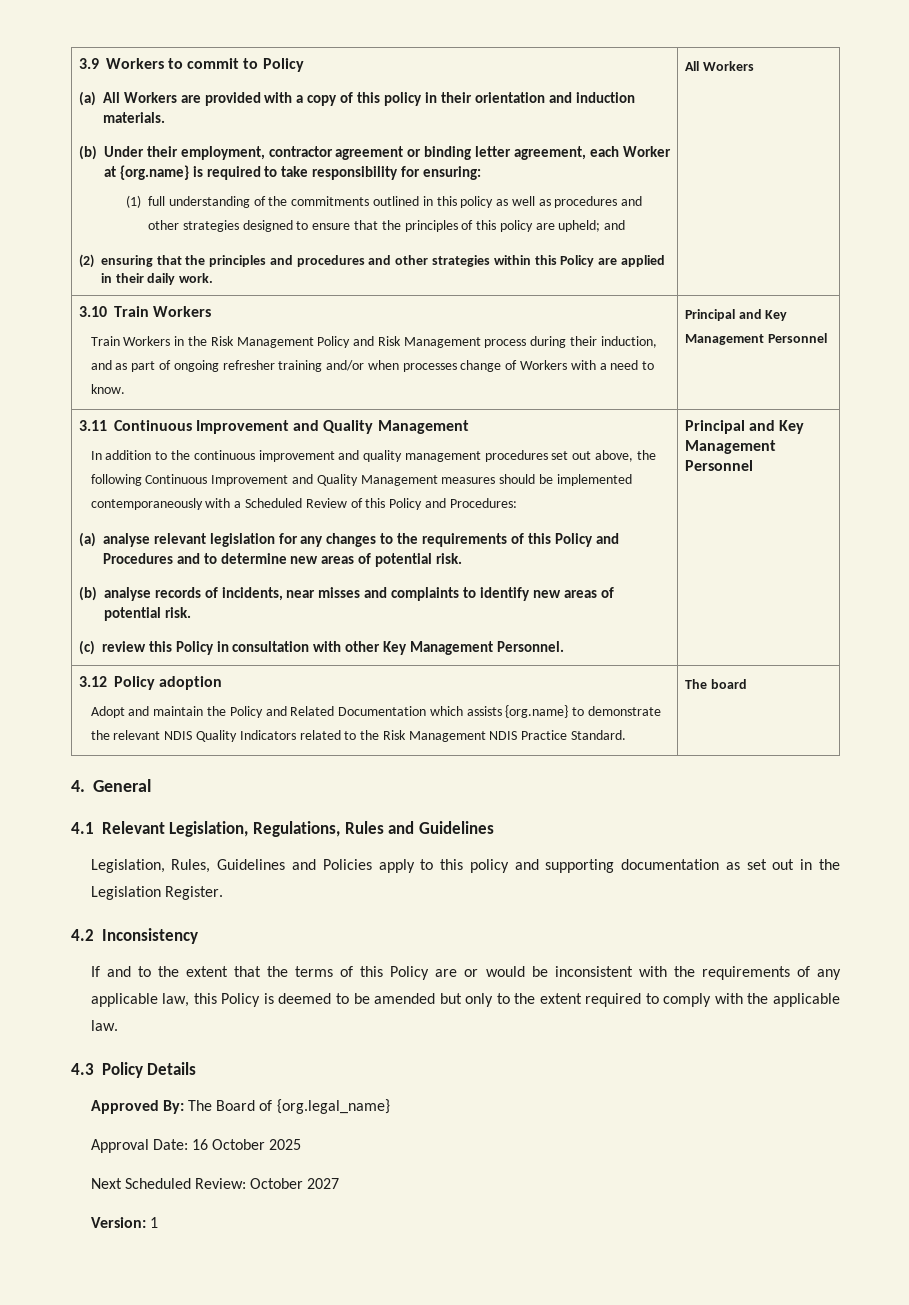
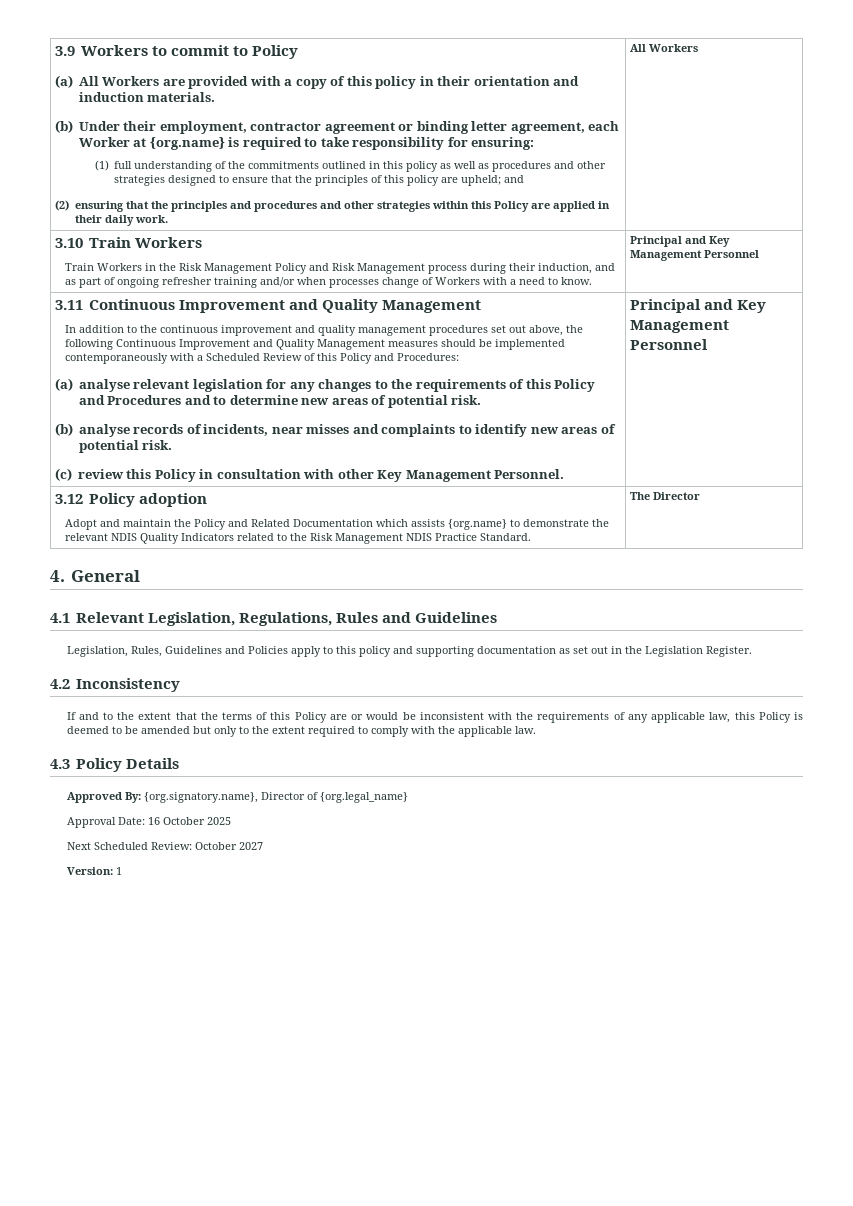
[710,679,747,689] board -> [653,492,701,500] Director
[188,1100,256,1111] The Board -> [143,792,305,803] {org.signatory.name}, Director

